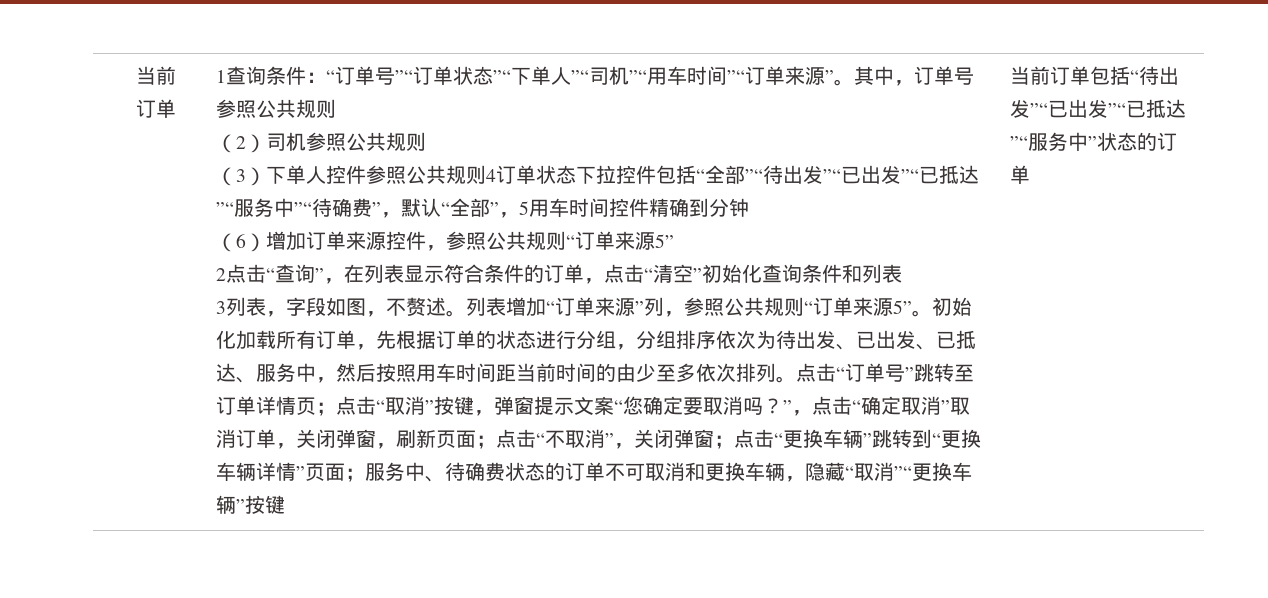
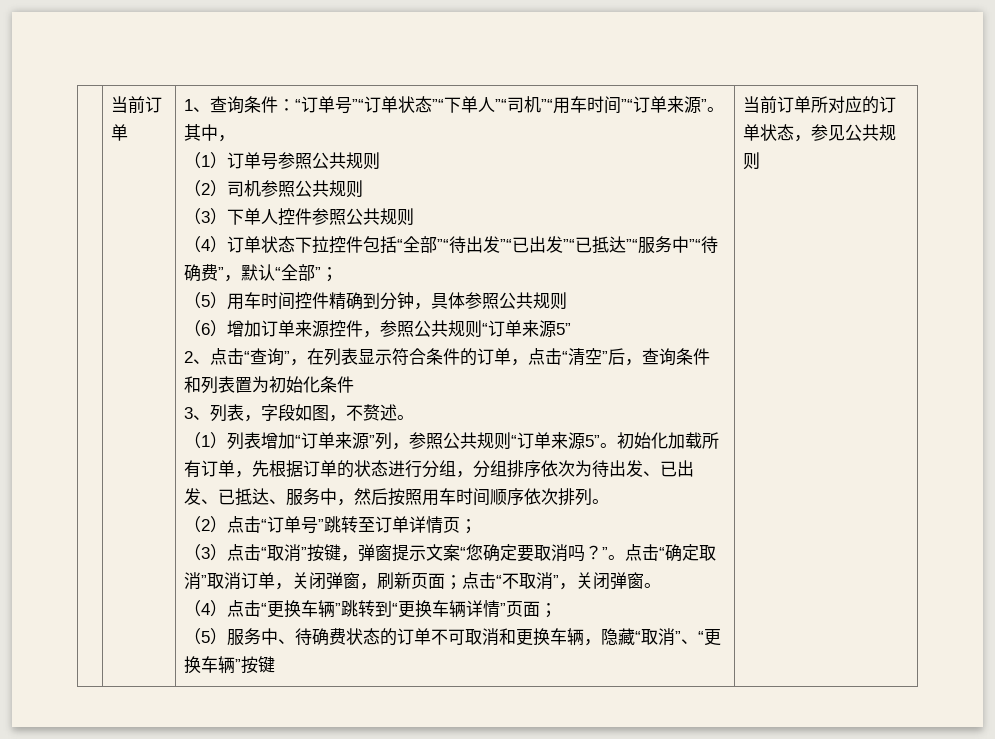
(227, 76) none -> [192,107,210,112] 、
(915, 83) none -> [183,152,227,169] // （1）
[486,169,497,182] 4 -> [183,236,227,253] // （4）
[499,201,530,218] ，5 -> [320,267,338,282] [183,292,227,309] ； // （5）
(750, 207) none -> [413,292,567,310] ，具体参照公共规则
(227, 274) none -> [192,359,210,364] 、
[702,264,763,283] 初始化 -> [607,348,642,366] 后，
[216,301,227,314] // 3 -> [234,376,354,393] [183,407,210,420] 置为初始化条件 // 3、
(467, 313) none -> [183,432,227,449] // （1）
[496,363,697,382] 距当前时间的由少至多 -> [489,488,524,506] 顺序
(797, 379) none -> [183,516,227,533] // （2）
(337, 409) none -> [183,544,227,561] // （3）
[792,410,813,416] ， -> [607,555,625,560] 。
[714,435,735,449] ； -> [643,583,661,588] [183,600,227,617] 。 // （4）
(366, 475) none -> [183,628,227,645] // （5）
[894,466,913,479] ”“ -> [674,631,704,644] ”、“
[1090,66,1180,85] [1010,99,1187,118] [1010,132,1178,151] [1010,165,1031,184] 包括“待出发”“已出发”“已抵达”“服务中”状态的订单 -> [810,96,896,114] [742,124,896,142] [742,152,760,170] 所对应的订单状态，参见公共规则

